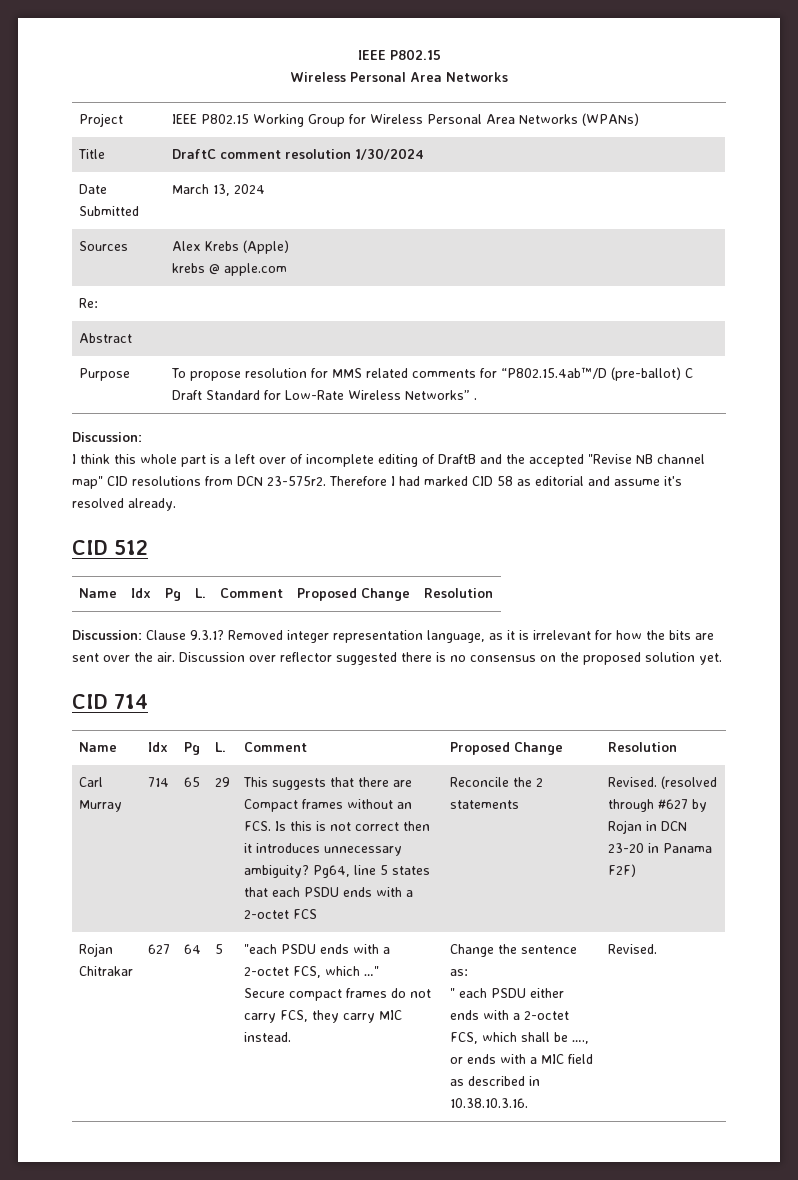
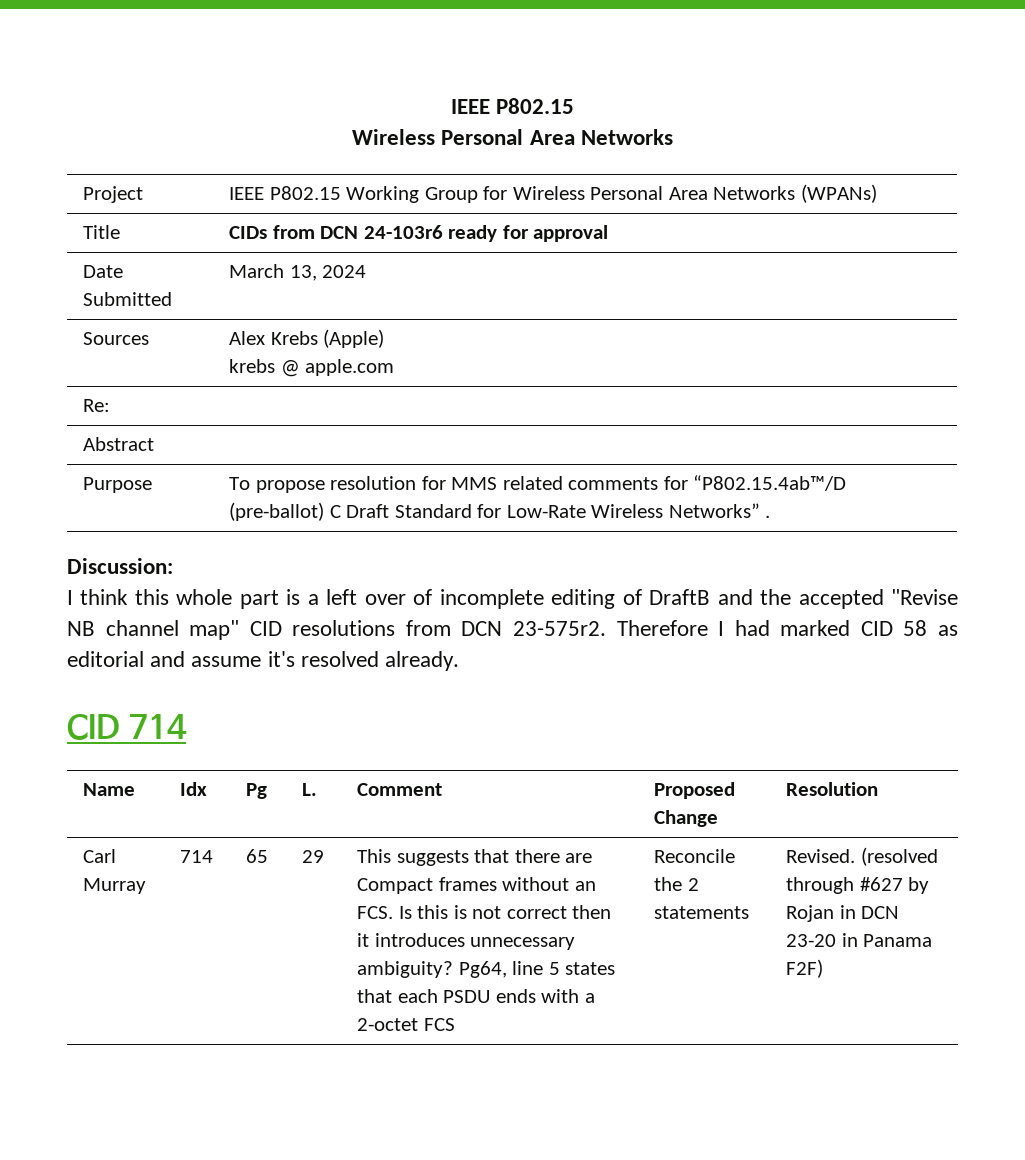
[171,148,424,160] DraftC comment resolution 1/30/2024 -> [229,225,609,242] CIDs from DCN 24-103r6 ready for approval
[72,540,148,555] [78,588,117,598] [130,588,151,598] [164,588,181,601] [194,588,206,598] [219,588,283,598] [296,588,410,601] [423,588,493,598] [72,630,714,643] [72,652,722,665] // CID 512 // Name | Idx | Pg | L. | Comment | Proposed Change | Resolution // Discussion: Clause 9.3.1? Removed integer representation language, as it is irrelevant for how the bits are sent over the air. Discussion over reflector suggested there is no consensus on the proposed solution yet. -> (460, 661) none
[78,943,113,957] [78,966,133,976] [147,944,170,954] [183,944,201,954] [214,944,223,954] [243,944,390,954] [243,966,379,978] [243,988,431,1001] [243,1010,402,1023] [243,1032,291,1042] [449,944,577,957] [449,969,468,976] [449,988,564,998] [449,1010,569,1020] [449,1032,589,1044] [449,1054,593,1064] [449,1076,540,1086] [449,1098,528,1108] [607,944,657,954] // Rojan Chitrakar | 627 | 64 | 5 | "each PSDU ends with a 2-octet FCS, which …" // Secure compact frames do not carry FCS, they carry MIC instead. | Change the sentence as: // " each PSDU either ends with a 2-octet FCS, which shall be …., or ends with a MIC field as described in 10.38.10.3.16. | Revised. -> (824, 968) none

